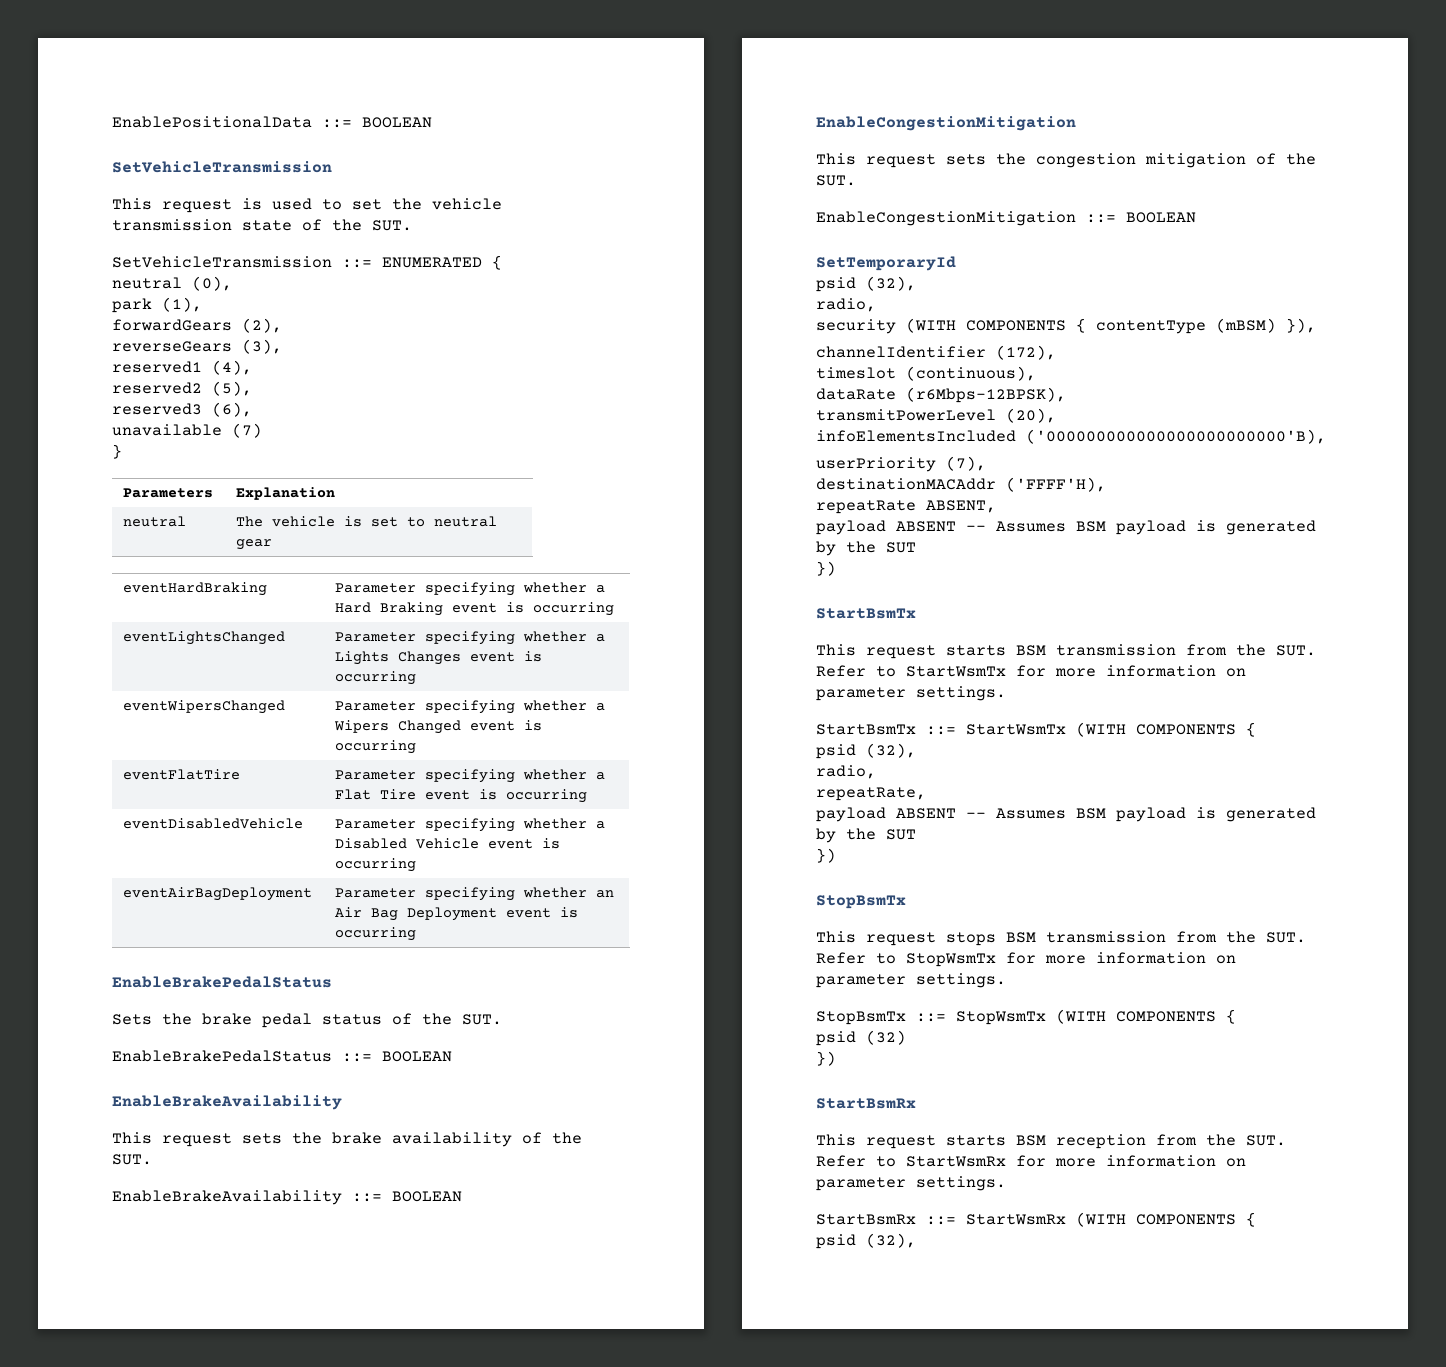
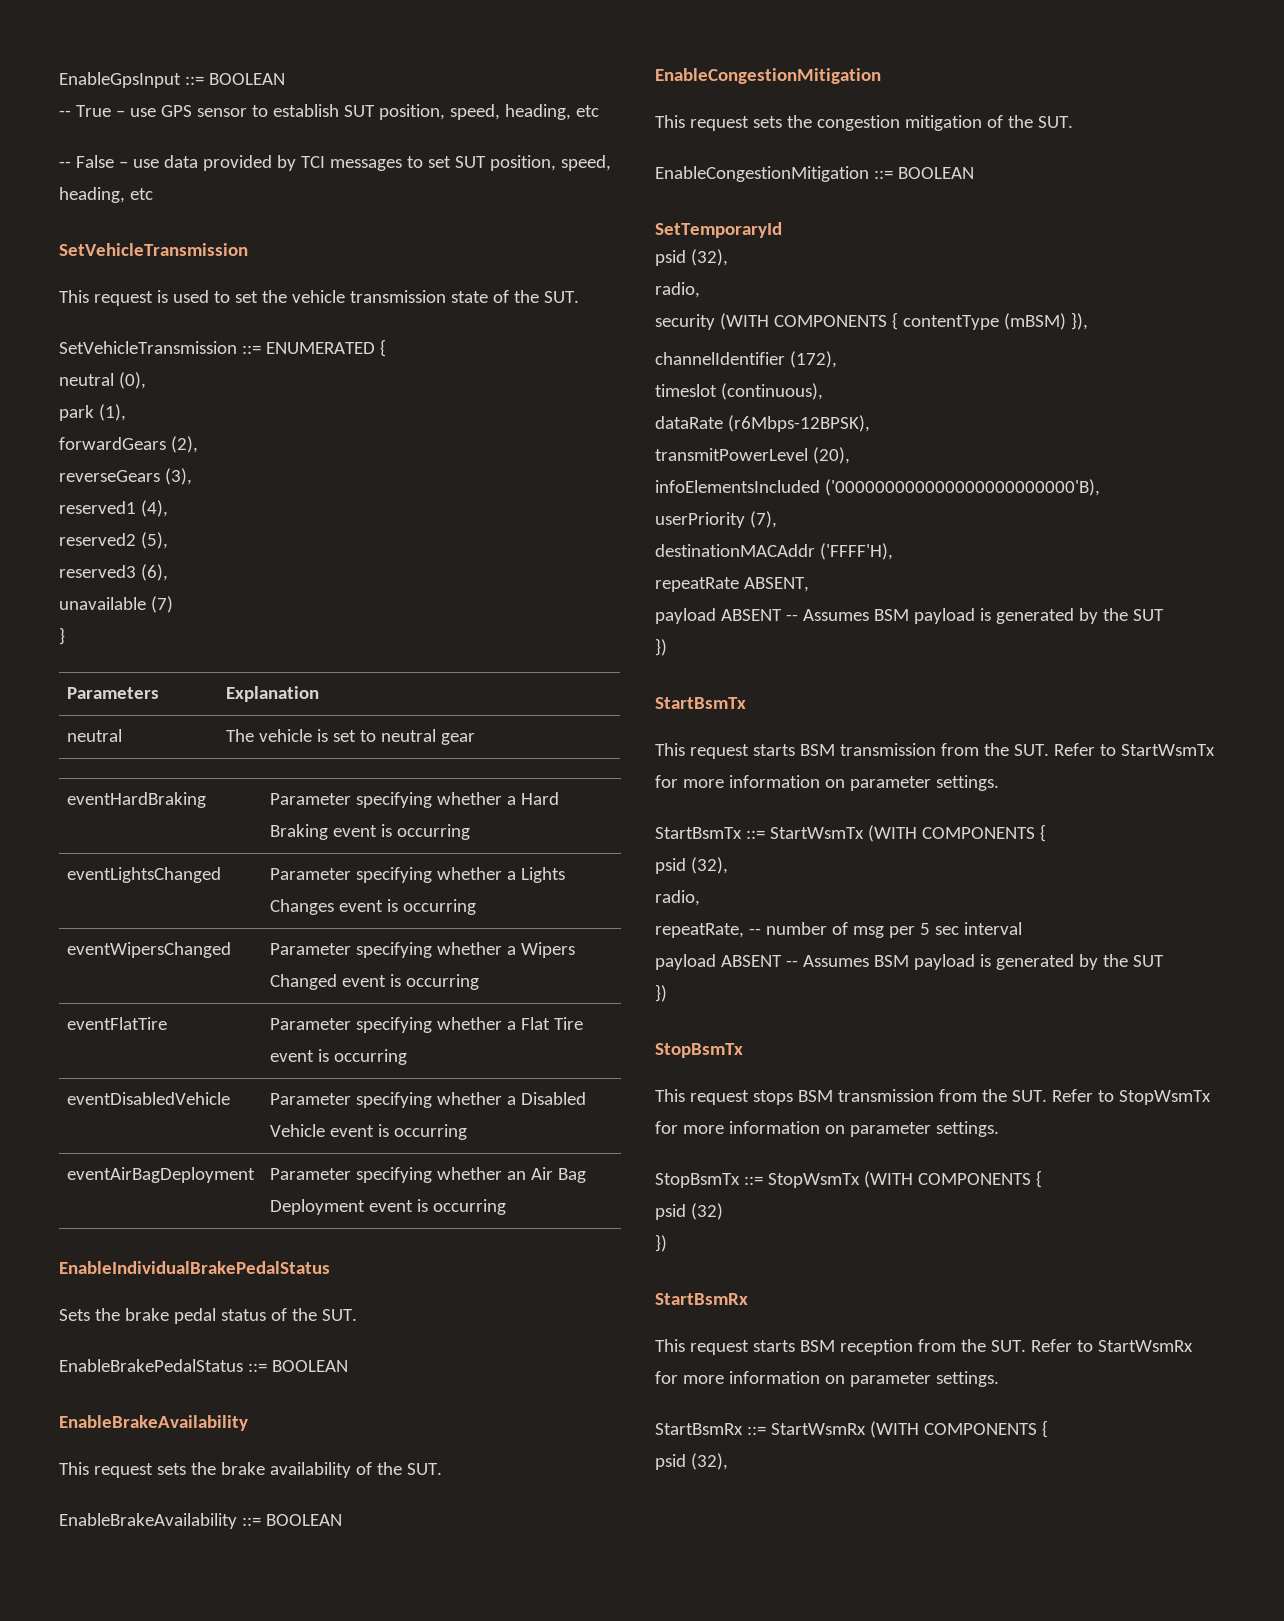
[112,116,432,128] EnablePositionalData ::= BOOLEAN -> [59,72,285,88] [59,104,599,120] [59,155,611,171] [59,187,153,203] EnableGpsInput ::= BOOLEAN // -- True – use GPS sensor to establish SUT position, speed, heading, etc // -- False – use data provided by TCI messages to set SUT position, speed, heading, etc
[112,976,332,988] EnableBrakePedalStatus -> [59,1261,330,1274] EnableIndividualBrakePedalStatus
(926, 794) none -> [748,922,1022,938] -- number of msg per 5 sec interval

